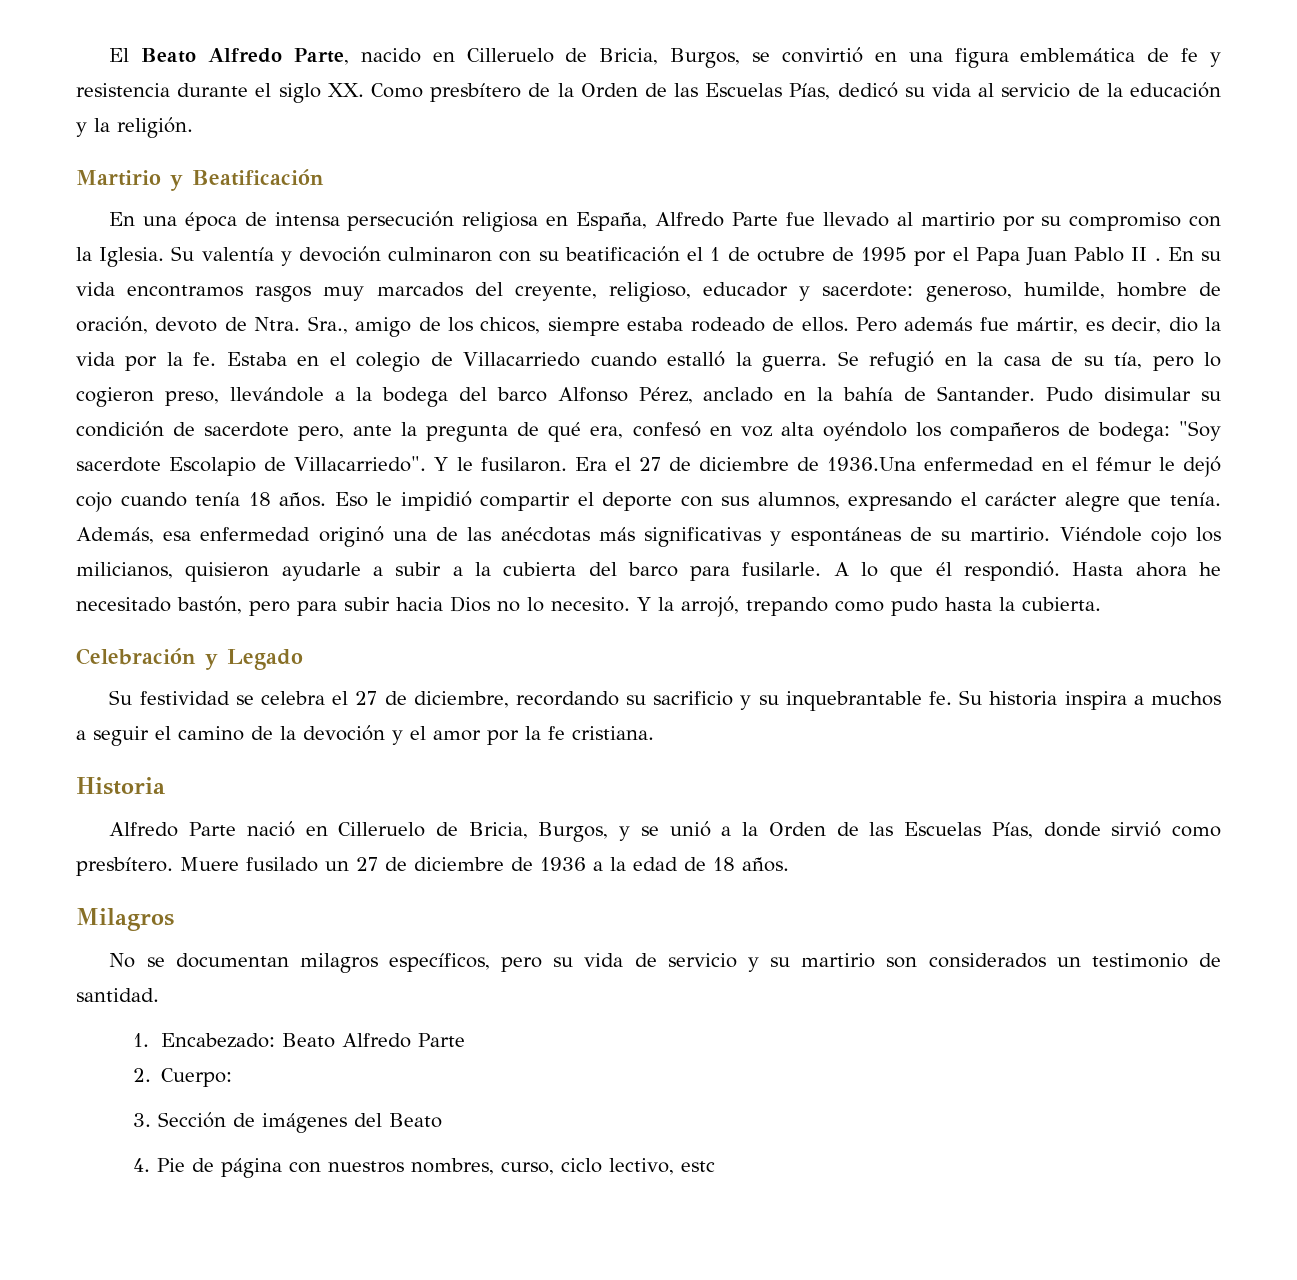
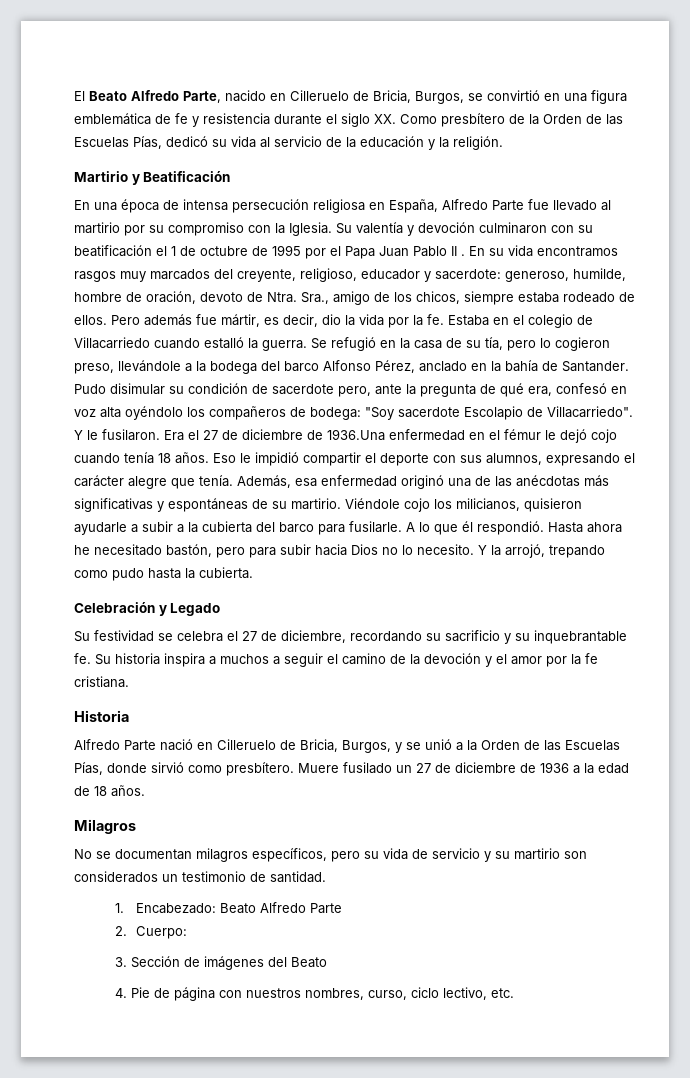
[680,1161,715,1172] estc -> [491,988,515,998] etc.

